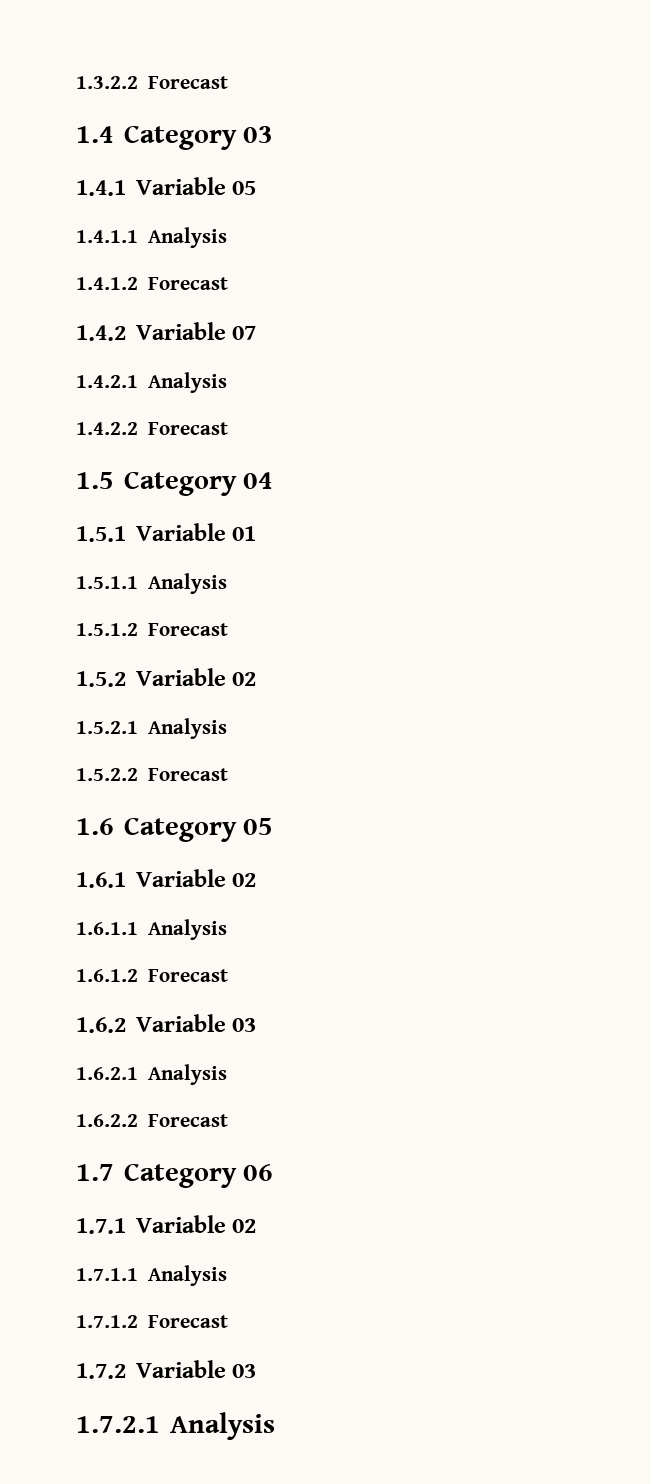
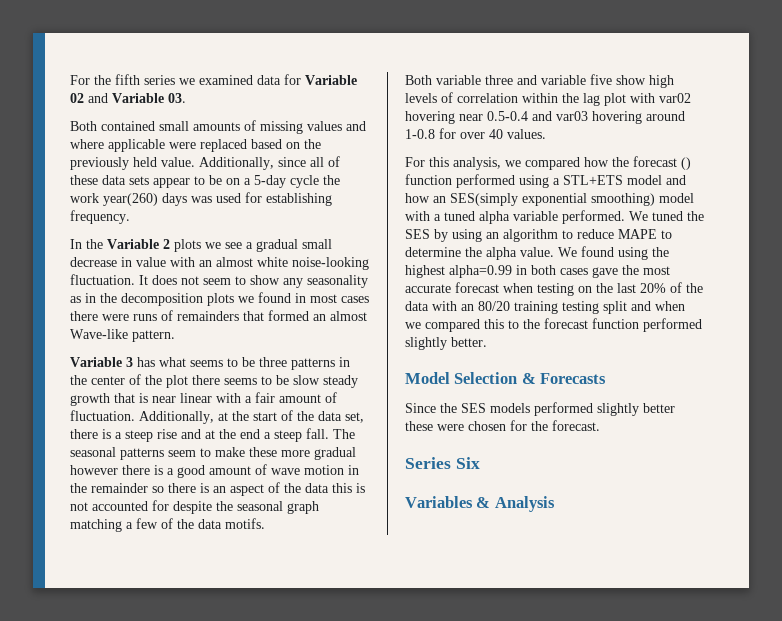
[76,76,228,89] [76,125,274,150] [76,177,256,196] [76,227,227,248] [76,277,228,290] [76,322,256,341] [76,372,227,393] [76,422,228,435] [76,471,274,496] [76,523,256,542] [76,573,227,594] [76,623,228,636] [76,668,256,687] [76,718,227,739] [76,768,228,781] [76,817,274,842] [76,869,256,888] [76,919,227,940] [76,969,228,982] [76,1014,256,1033] [76,1064,227,1085] [76,1114,228,1127] [76,1163,274,1188] [76,1215,256,1234] [76,1265,227,1286] [76,1315,228,1328] [76,1360,256,1379] [76,1416,160,1433] 1.3.2.2 Forecast // 1.4 Category 03 // 1.4.1 Variable 05 // 1.4.1.1 Analysis // 1.4.1.2 Forecast // 1.4.2 Variable 07 // 1.4.2.1 Analysis // 1.4.2.2 Forecast // 1.5 Category 04 // 1.5.1 Variable 01 // 1.5.1.1 Analysis // 1.5.1.2 Forecast // 1.5.2 Variable 02 // 1.5.2.1 Analysis // 1.5.2.2 Forecast // 1.6 Category 05 // 1.6.1 Variable 02 // 1.6.1.1 Analysis // 1.6.1.2 Forecast // 1.6.2 Variable 03 // 1.6.2.1 Analysis // 1.6.2.2 Forecast // 1.7 Category 06 // 1.7.1 Variable 02 // 1.7.1.1 Analysis // 1.7.1.2 Forecast // 1.7.2 Variable 03 // 1.7.2.1 -> [70,74,357,85] [70,93,186,103] [70,120,366,134] [70,139,321,152] [70,156,340,170] [70,175,340,188] [70,192,332,206] [70,210,130,224] [70,239,332,252] [70,257,369,270] [70,274,368,288] [70,292,369,306] [70,310,367,321] [70,329,175,342] [70,357,350,370] [70,374,358,388] [70,392,337,406] [70,410,364,424] [70,428,355,442] [70,447,356,460] [70,464,359,478] [70,482,365,496] [70,500,319,514] [70,518,265,532] [405,74,674,88] [405,92,691,106] [405,111,685,124] [405,128,546,139] [405,156,691,170] [405,174,686,188] [405,193,694,206] [405,210,704,224] [405,229,672,242] [405,246,669,260] [405,265,670,278] [405,282,703,296] [405,301,685,314] [405,318,702,332] [405,337,487,350] [405,372,607,384] [405,402,675,416] [405,420,600,431] [405,457,480,469] [405,496,491,508] For the fifth series we examined data for Variable 02 and Variable 03. // Both contained small amounts of missing values and where applicable were replaced based on the previously held value. Additionally, since all of these data sets appear to be on a 5-day cycle the work year(260) days was used for establishing frequency. // In the Variable 2 plots we see a gradual small decrease in value with an almost white noise-looking fluctuation. It does not seem to show any seasonality as in the decomposition plots we found in most cases there were runs of remainders that formed an almost Wave-like pattern. // Variable 3 has what seems to be three patterns in the center of the plot there seems to be slow steady growth that is near linear with a fair amount of fluctuation. Additionally, at the start of the data set, there is a steep rise and at the end a steep fall. The seasonal patterns seem to make these more gradual however there is a good amount of wave motion in the remainder so there is an aspect of the data this is not accounted for despite the seasonal graph matching a few of the data motifs. // Both variable three and variable five show high levels of correlation within the lag plot with var02 hovering near 0.5-0.4 and var03 hovering around 1-0.8 for over 40 values. // For this analysis, we compared how the forecast () function performed using a STL+ETS model and how an SES(simply exponential smoothing) model with a tuned alpha variable performed. We tuned the SES by using an algorithm to reduce MAPE to determine the alpha value. We found using the highest alpha=0.99 in both cases gave the most accurate forecast when testing on the last 20% of the data with an 80/20 training testing split and when we compared this to the forecast function performed slightly better. // Model Selection & Forecasts // Since the SES models performed slightly better these were chosen for the forecast. // Series Six // Variables &

